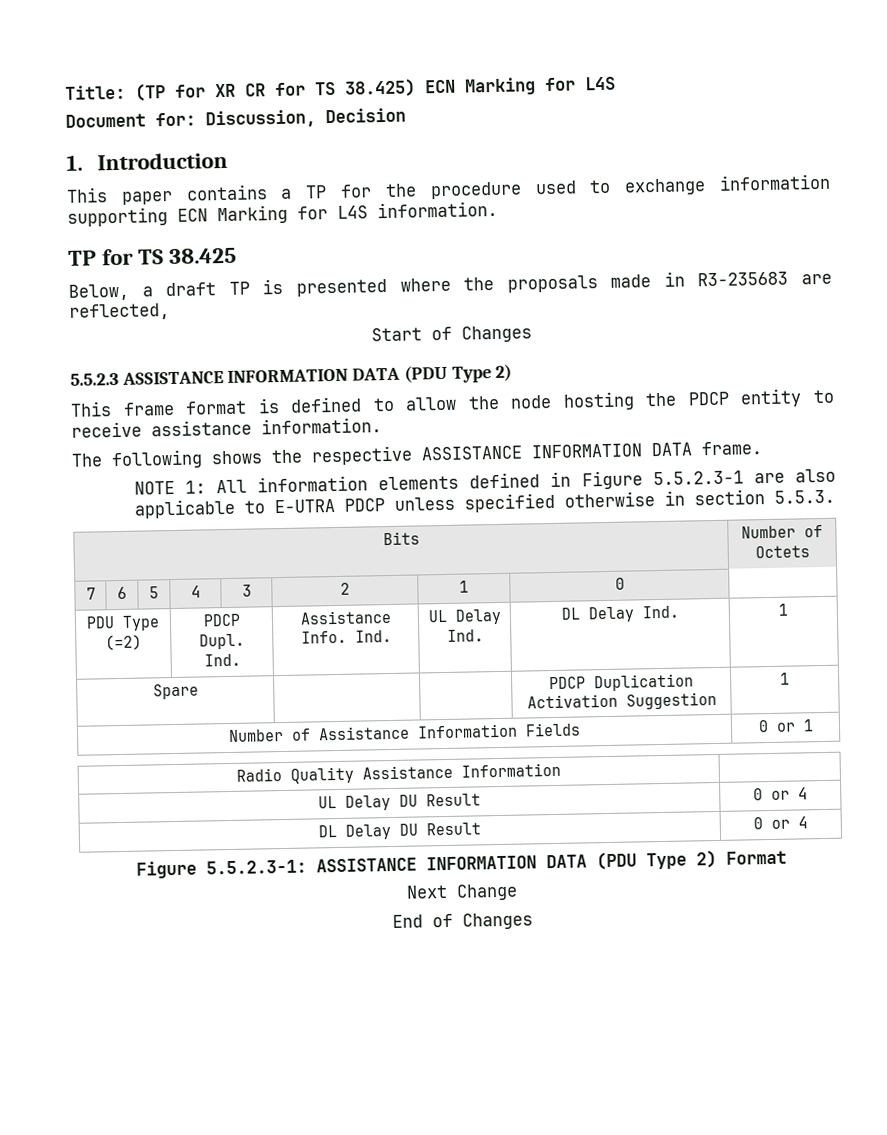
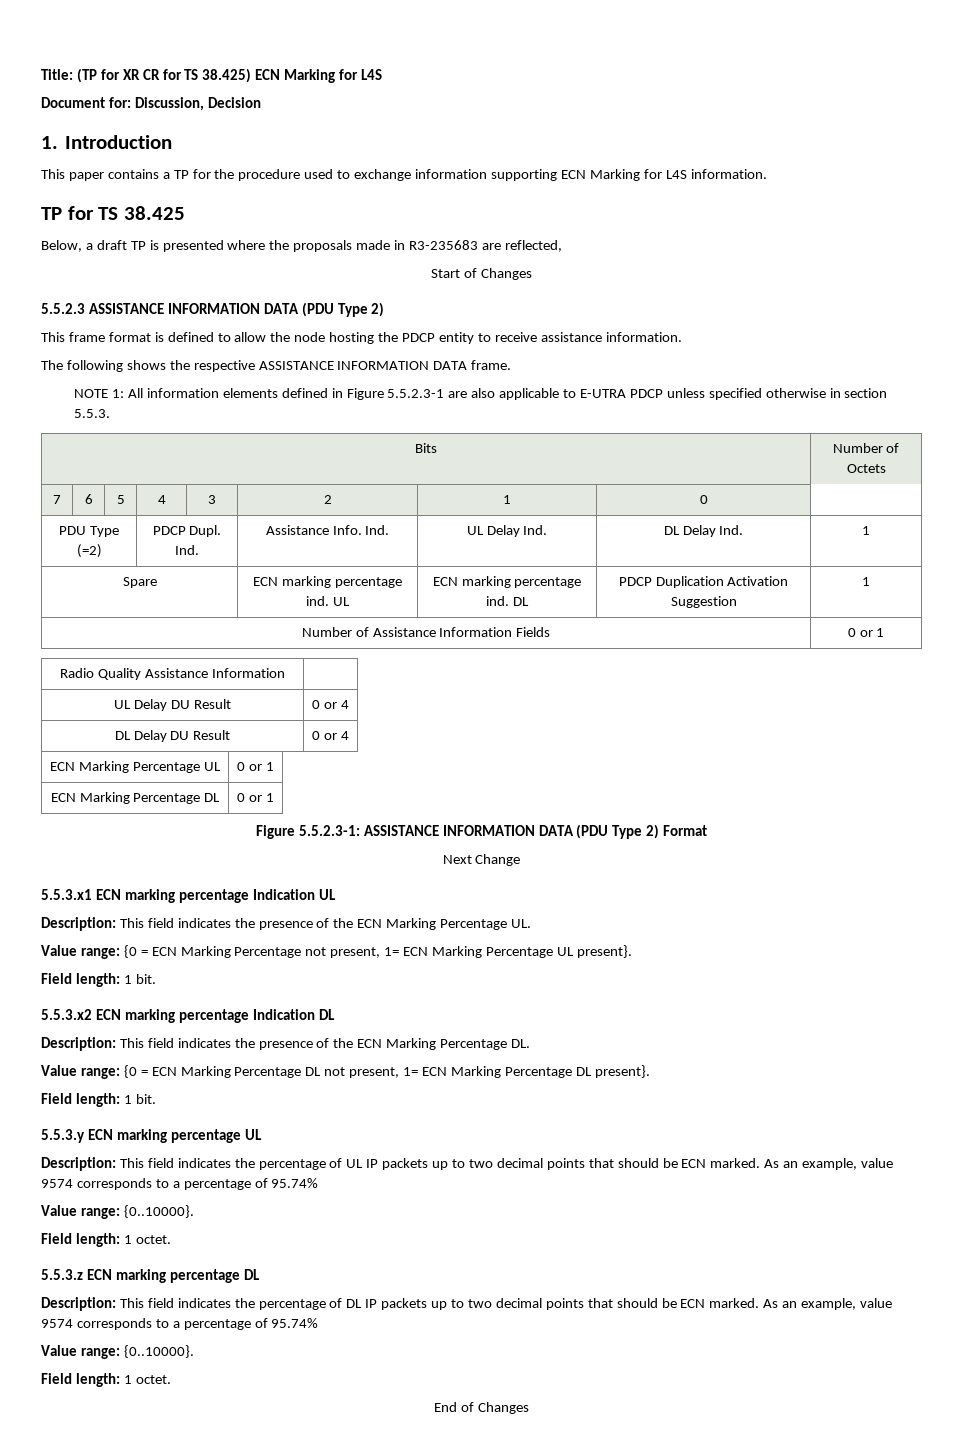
(199, 691) | -> [253,576,402,588] [306,596,350,606] [432,576,582,588] [486,596,529,606] ECN marking percentage ind. UL | ECN marking percentage ind. DL
(808, 822) none -> [50,761,221,773] [237,762,274,771] [50,792,221,804] [237,793,274,802] // ECN Marking Percentage UL | 0 or 1 // ECN Marking Percentage DL | 0 or 1
(518, 892) none -> [41,889,336,903] [41,917,532,931] [41,945,632,959] [41,973,156,987] [41,1009,335,1023] [41,1037,531,1051] [41,1065,650,1079] [41,1093,156,1107] [41,1129,262,1143] [41,1157,894,1171] [41,1178,319,1190] [41,1205,194,1219] [41,1233,171,1247] [41,1269,260,1283] [41,1297,893,1311] [41,1318,319,1330] [41,1345,194,1359] [41,1373,171,1387] // 5.5.3.x1 ECN marking percentage Indication UL // Description: This field indicates the presence of the ECN Marking Percentage UL. // Value range: {0 = ECN Marking Percentage not present, 1= ECN Marking Percentage UL present}. // Field length: 1 bit. // 5.5.3.x2 ECN marking percentage Indication DL // Description: This field indicates the presence of the ECN Marking Percentage DL. // Value range: {0 = ECN Marking Percentage DL not present, 1= ECN Marking Percentage DL present}. // Field length: 1 bit. // 5.5.3.y ECN marking percentage UL // Description: This field indicates the percentage of UL IP packets up to two decimal points that should be ECN marked. As an example, value 9574 corresponds to a percentage of 95.74% // Value range: {0..10000}. // Field length: 1 octet. // 5.5.3.z ECN marking percentage DL // Description: This field indicates the percentage of DL IP packets up to two decimal points that should be ECN marked. As an example, value 9574 corresponds to a percentage of 95.74% // Value range: {0..10000}. // Field length: 1 octet.

